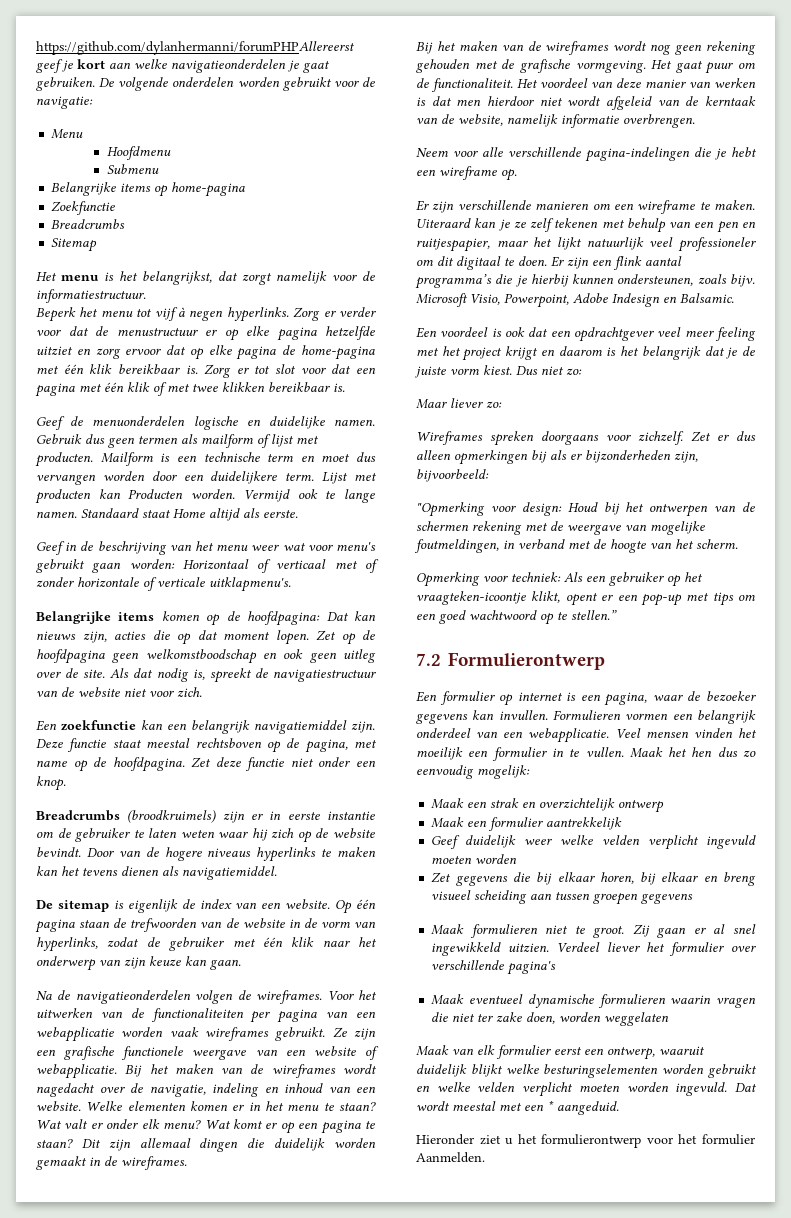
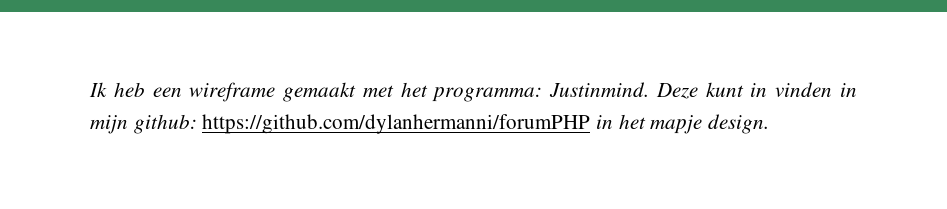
[36,41,355,55] [36,59,330,73] [36,77,375,91] [36,96,93,109] [51,129,84,139] [106,146,171,160] [106,164,159,174] [51,182,246,197] [51,201,116,215] [51,219,126,229] [51,238,98,252] [36,271,375,285] [36,289,146,303] [36,307,376,322] [36,326,375,341] [36,345,375,360] [36,364,376,378] [35,382,345,397] [36,416,375,430] [36,434,319,448] [35,452,376,467] [36,471,377,485] [35,489,376,504] [36,508,298,521] [36,541,376,555] [36,559,379,573] [36,577,291,592] [36,611,376,626] [36,630,375,645] [36,649,376,664] [36,668,376,683] [36,687,202,697] [36,720,375,734] [36,738,377,753] [36,757,376,772] [36,776,66,791] [36,810,375,823] [36,828,375,843] [36,847,376,862] [36,866,277,880] [36,899,376,914] [35,918,376,933] [36,937,377,952] [36,956,241,971] [36,990,377,1004] [36,1008,376,1023] [36,1027,376,1042] [36,1046,379,1060] [36,1064,377,1079] [36,1083,376,1097] [36,1101,376,1111] [36,1119,376,1134] [36,1138,376,1152] [36,1156,187,1170] [416,41,756,55] [416,59,755,74] [416,78,756,92] [416,96,756,110] [416,114,695,128] [416,147,757,162] [416,166,517,181] [416,200,755,214] [416,218,756,233] [416,237,756,252] [416,256,682,270] [415,274,755,289] [416,293,734,308] [416,327,756,342] [416,346,755,361] [414,365,582,378] [416,398,502,409] [416,431,756,446] [416,450,698,465] [416,469,489,482] [416,502,755,517] [416,521,705,535] [414,539,738,553] [416,572,703,587] [416,591,755,606] [416,610,617,625] [416,652,605,670] [416,691,756,706] [416,710,756,724] [416,728,757,743] [416,747,756,761] [416,765,530,779] [431,798,665,813] [431,817,623,831] [431,835,756,850] [431,854,518,864] [431,872,756,886] [431,890,694,905] [431,924,756,938] [431,942,756,956] [431,960,557,975] [431,994,756,1008] [431,1012,670,1026] [416,1045,705,1060] [416,1064,757,1078] [416,1082,757,1097] [416,1100,619,1115] [416,1134,755,1148] [416,1152,485,1163] https://github.com/dylanhermanni/forumPHPAllereerst geef je kort aan welke navigatieonderdelen je gaat gebruiken. De volgende onderdelen worden gebruikt voor de navigatie: // Menu // Hoofdmenu // Submenu // Belangrijke items op home-pagina // Zoekfunctie // Breadcrumbs // Sitemap // Het menu is het belangrijkst, dat zorgt namelijk voor de informatiestructuur. // Beperk het menu tot vijf à negen hyperlinks. Zorg er verder voor dat de menustructuur er op elke pagina hetzelfde uitziet en zorg ervoor dat op elke pagina de home-pagina met één klik bereikbaar is. Zorg er tot slot voor dat een pagina met één klik of met twee klikken bereikbaar is. // Geef de menuonderdelen logische en duidelijke namen. Gebruik dus geen termen als mailform of lijst met producten. Mailform is een technische term en moet dus vervangen worden door een duidelijkere term. Lijst met producten kan Producten worden. Vermijd ook te lange namen. Standaard staat Home altijd als eerste. // Geef in de beschrijving van het menu weer wat voor menu's gebruikt gaan worden: Horizontaal of verticaal met of zonder horizontale of verticale uitklapmenu's. // Belangrijke items komen op de hoofdpagina: Dat kan nieuws zijn, acties die op dat moment lopen. Zet op de hoofdpagina geen welkomstboodschap en ook geen uitleg over de site. Als dat nodig is, spreekt de navigatiestructuur van de website niet voor zich. // Een zoekfunctie kan een belangrijk navigatiemiddel zijn. Deze functie staat meestal rechtsboven op de pagina, met name op de hoofdpagina. Zet deze functie niet onder een knop. // Breadcrumbs (broodkruimels) zijn er in eerste instantie om de gebruiker te laten weten waar hij zich op de website bevindt. Door van de hogere niveaus hyperlinks te maken kan het tevens dienen als navigatiemiddel. // De sitemap is eigenlijk de index van een website. Op één pagina staan de trefwoorden van de website in de vorm van hyperlinks, zodat de gebruiker met één klik naar het onderwerp van zijn keuze kan gaan. // Na de navigatieonderdelen volgen de wireframes. Voor het uitwerken van de functionaliteiten per pagina van een webapplicatie worden vaak wireframes gebruikt. Ze zijn een grafische functionele weergave van een website of webapplicatie. Bij het maken van de wireframes wordt nagedacht over de navigatie, indeling en inhoud van een website. Welke elementen komen er in het menu te staan? Wat valt er onder elk menu? Wat komt er op een pagina te staan? Dit zijn allemaal dingen die duidelijk worden gemaakt in de wireframes. // Bij het maken van de wireframes wordt nog geen rekening gehouden met de grafische vormgeving. Het gaat puur om de functionaliteit. Het voordeel van deze manier van werken is dat men hierdoor niet wordt afgeleid van de kerntaak van de website, namelijk informatie overbrengen. // Neem voor alle verschillende pagina-indelingen die je hebt een wireframe op. // Er zijn verschillende manieren om een wireframe te maken. Uiteraard kan je ze zelf tekenen met behulp van een pen en ruitjespapier, maar het lijkt natuurlijk veel professioneler om dit digitaal te doen. Er zijn een flink aantal programma’s die je hierbij kunnen ondersteunen, zoals bijv. Microsoft Visio, Powerpoint, Adobe Indesign en Balsamic. // Een voordeel is ook dat een opdrachtgever veel meer feeling met het project krijgt en daarom is het belangrijk dat je de juiste vorm kiest. Dus niet zo: // Maar liever zo: // Wireframes spreken doorgaans voor zichzelf. Zet er dus alleen opmerkingen bij als er bijzonderheden zijn, bijvoorbeeld: // "Opmerking voor design: Houd bij het ontwerpen van de schermen rekening met de weergave van mogelijke foutmeldingen, in verband met de hoogte van het scherm. // Opmerking voor techniek: Als een gebruiker op het vraagteken-icoontje klikt, opent er een pop-up met tips om een goed wachtwoord op te stellen.” // 7.2 Formulierontwerp // Een formulier op internet is een pagina, waar de bezoeker gegevens kan invullen. Formulieren vormen een belangrijk onderdeel van een webapplicatie. Veel mensen vinden het moeilijk een formulier in te vullen. Maak het hen dus zo eenvoudig mogelijk: // Maak een strak en overzichtelijk ontwerp // Maak een formulier aantrekkelijk // Geef duidelijk weer welke velden verplicht ingevuld moeten worden // Zet gegevens die bij elkaar horen, bij elkaar en breng visueel scheiding aan tussen groepen gegevens // Maak formulieren niet te groot. Zij gaan er al snel ingewikkeld uitzien. Verdeel liever het formulier over verschillende pagina's // Maak eventueel dynamische formulieren waarin vragen die niet ter zake doen, worden weggelaten // Maak van elk formulier eerst een ontwerp, waaruit duidelijk blijkt welke besturingselementen worden gebruikt en welke velden verplicht moeten worden ingevuld. Dat wordt meestal met een * aangeduid. // Hieronder ziet u het formulierontwerp voor het formulier Aanmelden. -> [89,82,857,102] [90,114,770,134] Ik heb een wireframe gemaakt met het programma: Justinmind. Deze kunt in vinden in mijn github: https://github.com/dylanhermanni/forumPHP in het mapje design.

